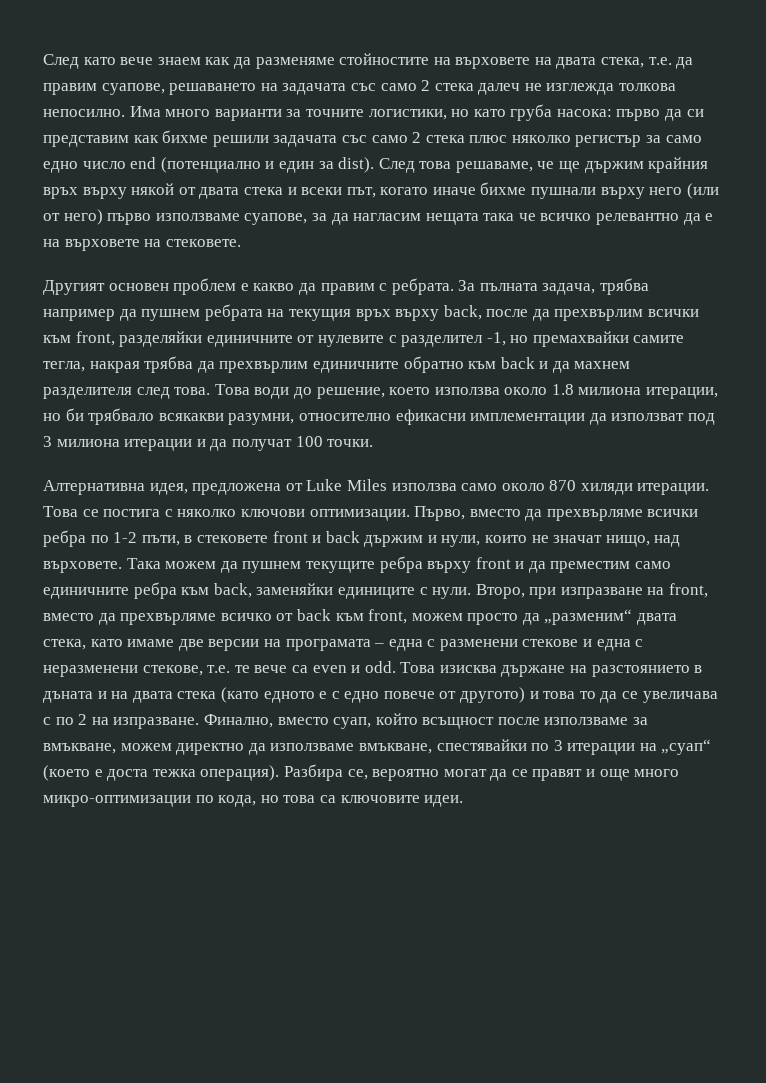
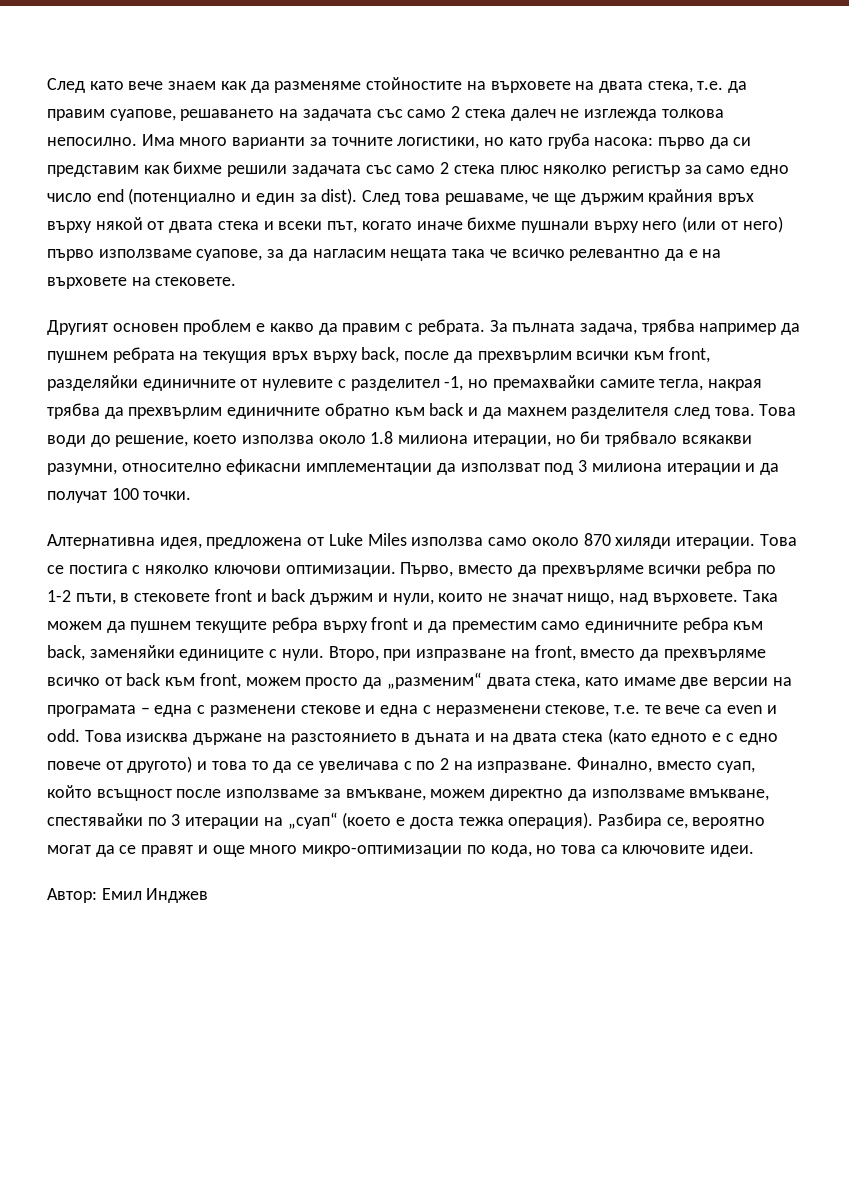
(464, 801) none -> [47,888,209,903] // Автор: Емил Инджев

